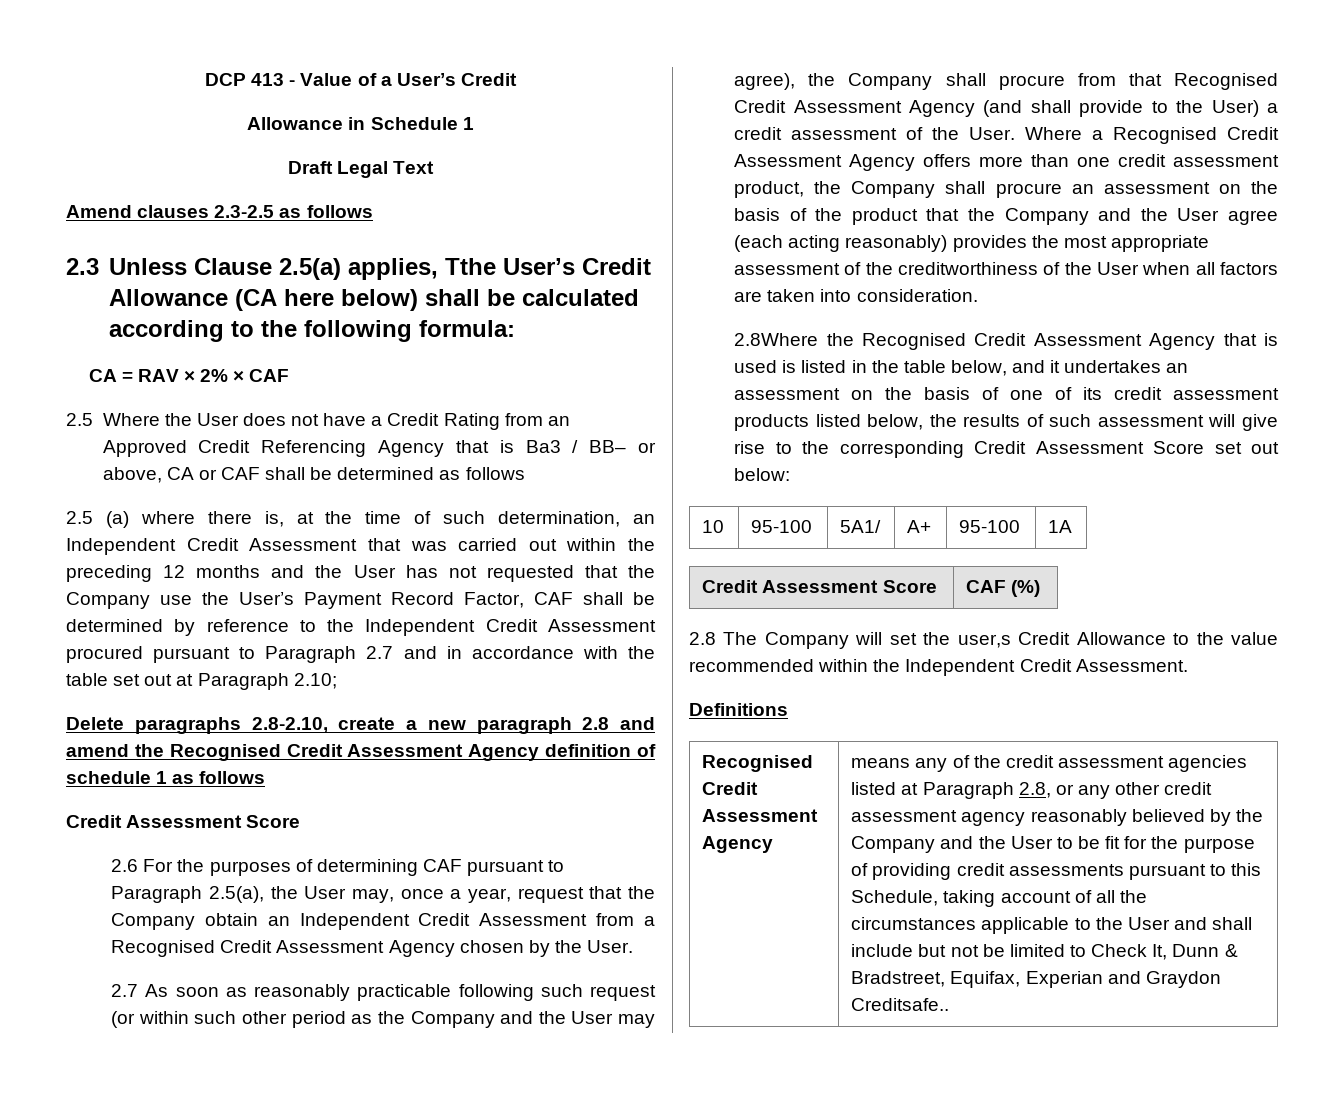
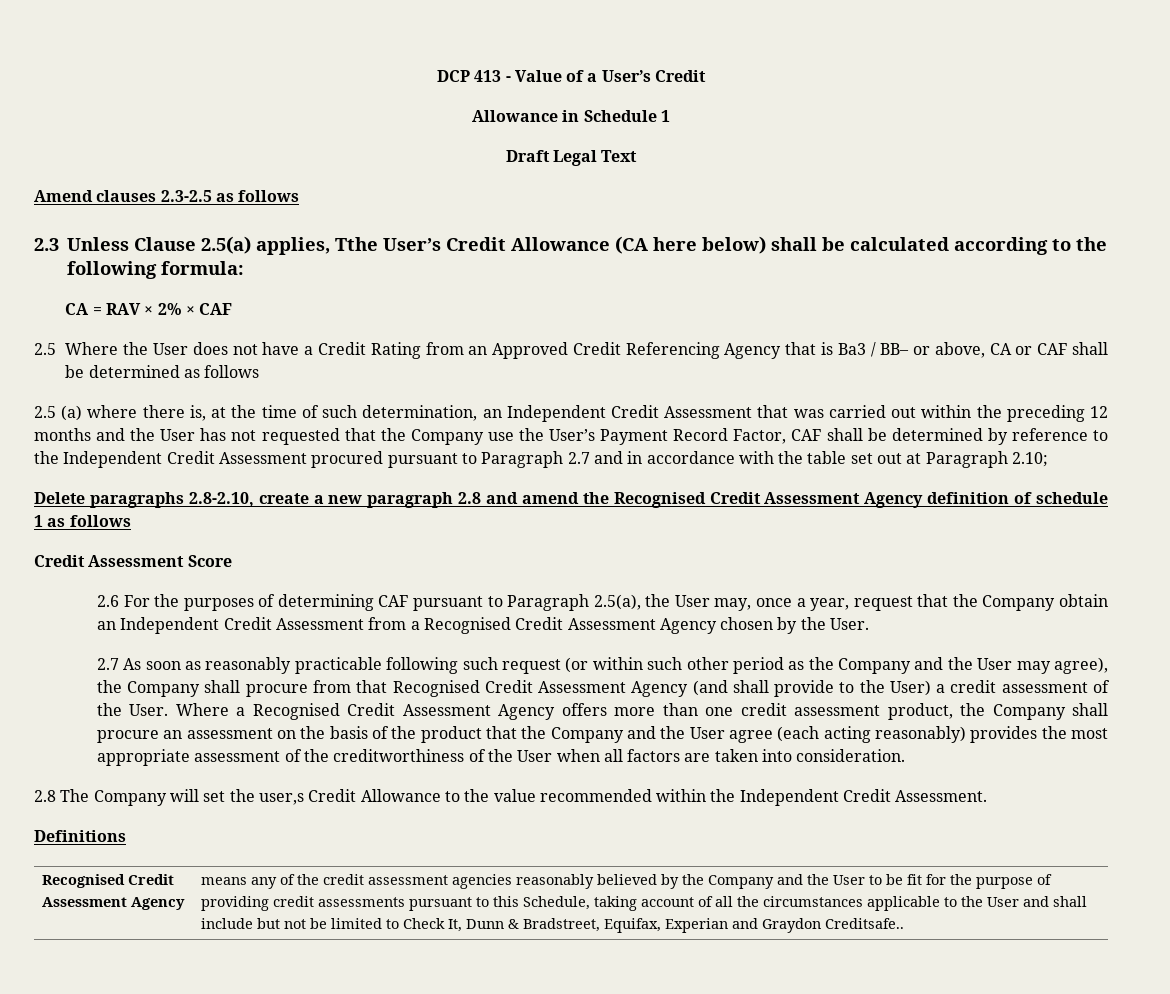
[734,333,1278,350] [734,360,1189,376] [734,387,1279,400] [734,414,1278,431] [734,441,1279,458] [734,468,791,481] [702,520,725,533] [751,520,813,533] [840,520,882,533] [907,520,932,533] [959,520,1021,533] [1048,520,1073,533] [702,580,937,593] [966,580,1041,597] // 2.8Where the Recognised Credit Assessment Agency that is used is listed in the table below, and it undertakes an assessment on the basis of one of its credit assessment products listed below, the results of such assessment will give rise to the corresponding Credit Assessment Score set out below: // 10 | 95-100 | 5A1/ | A+ | 95-100 | 1A // Credit Assessment Score | CAF (%) -> (906, 755) none
[851,782,1213,799] [851,810,1026,826] listed at Paragraph 2.8, or any other credit assessment agency -> (513, 881) none

